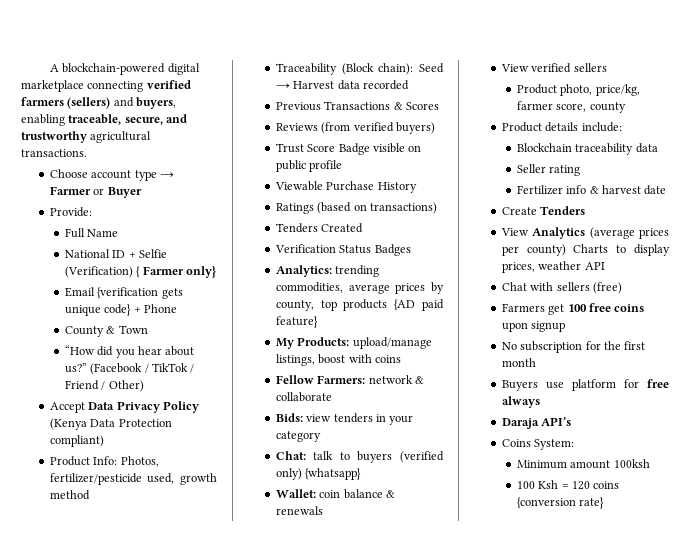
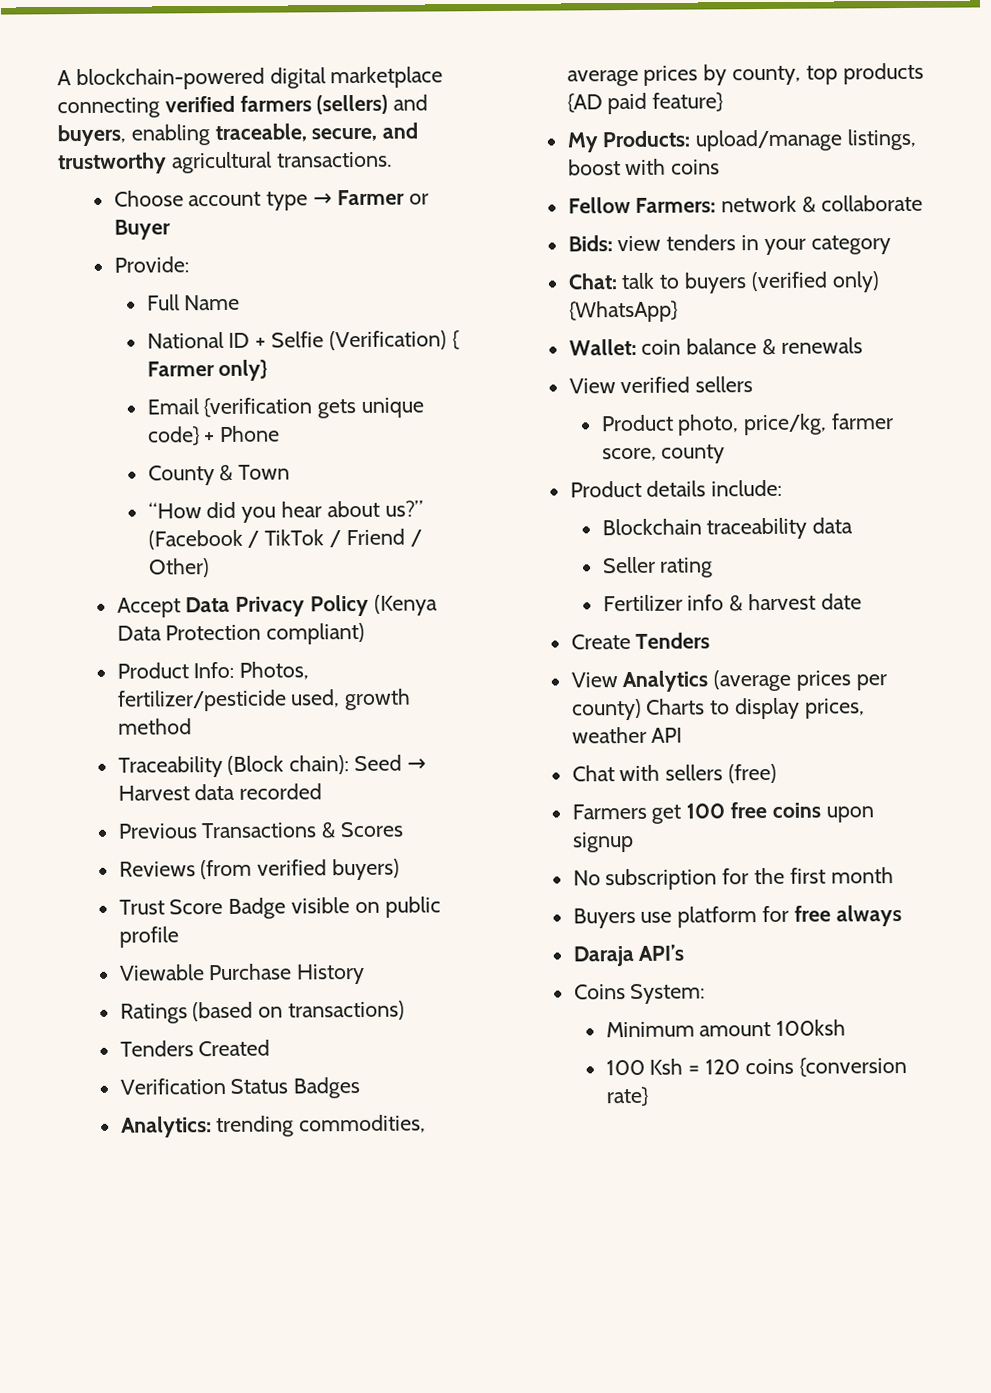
[305,468,362,480] {whatsapp} -> [568,300,679,323] {WhatsApp}

